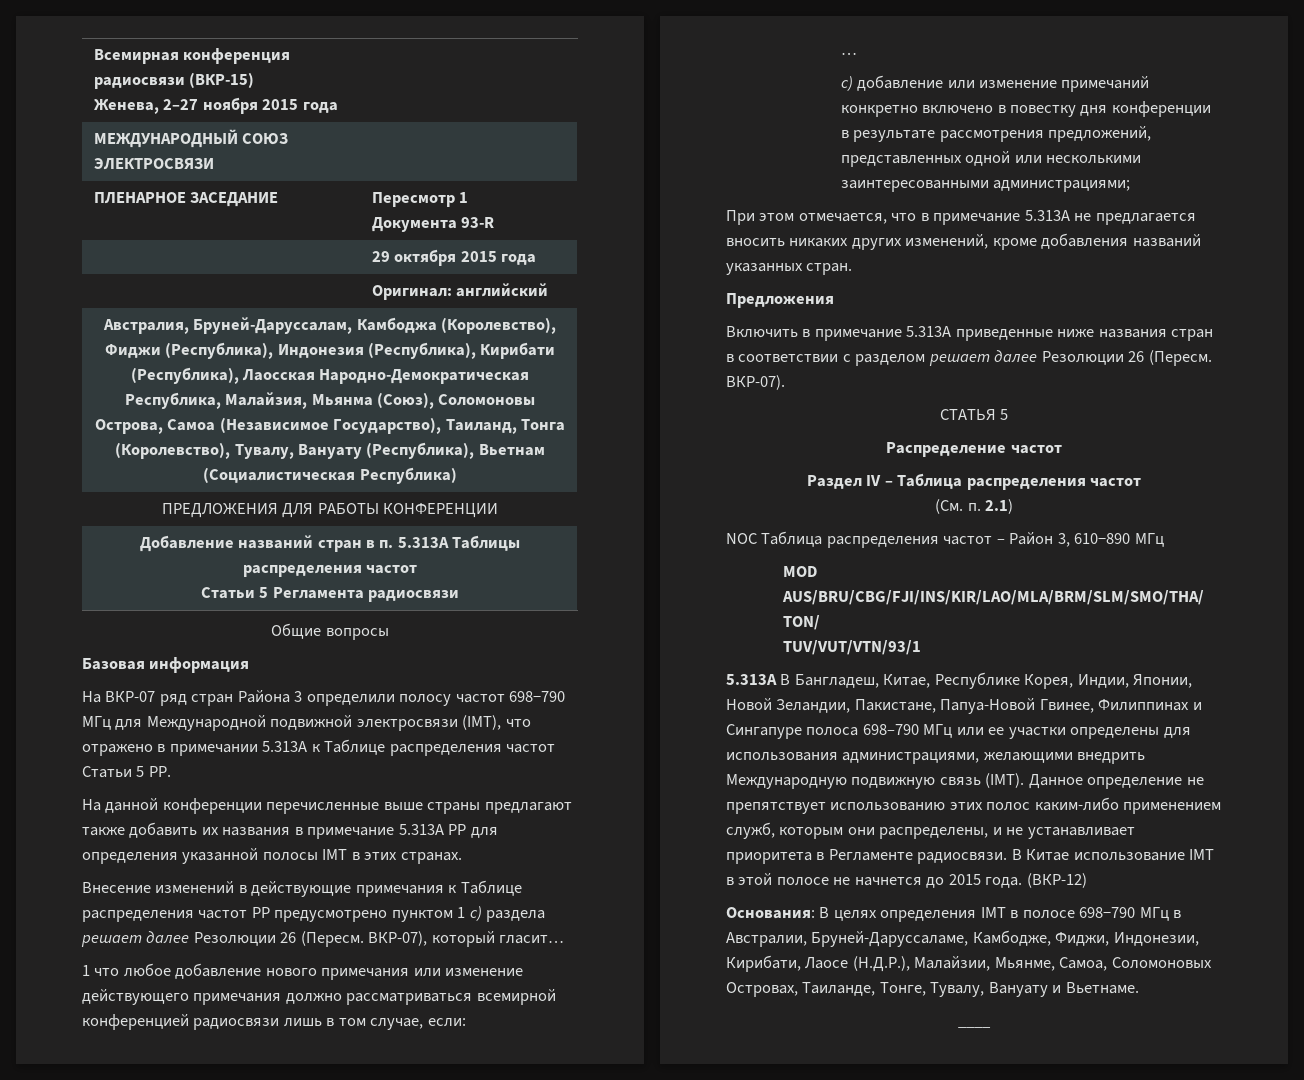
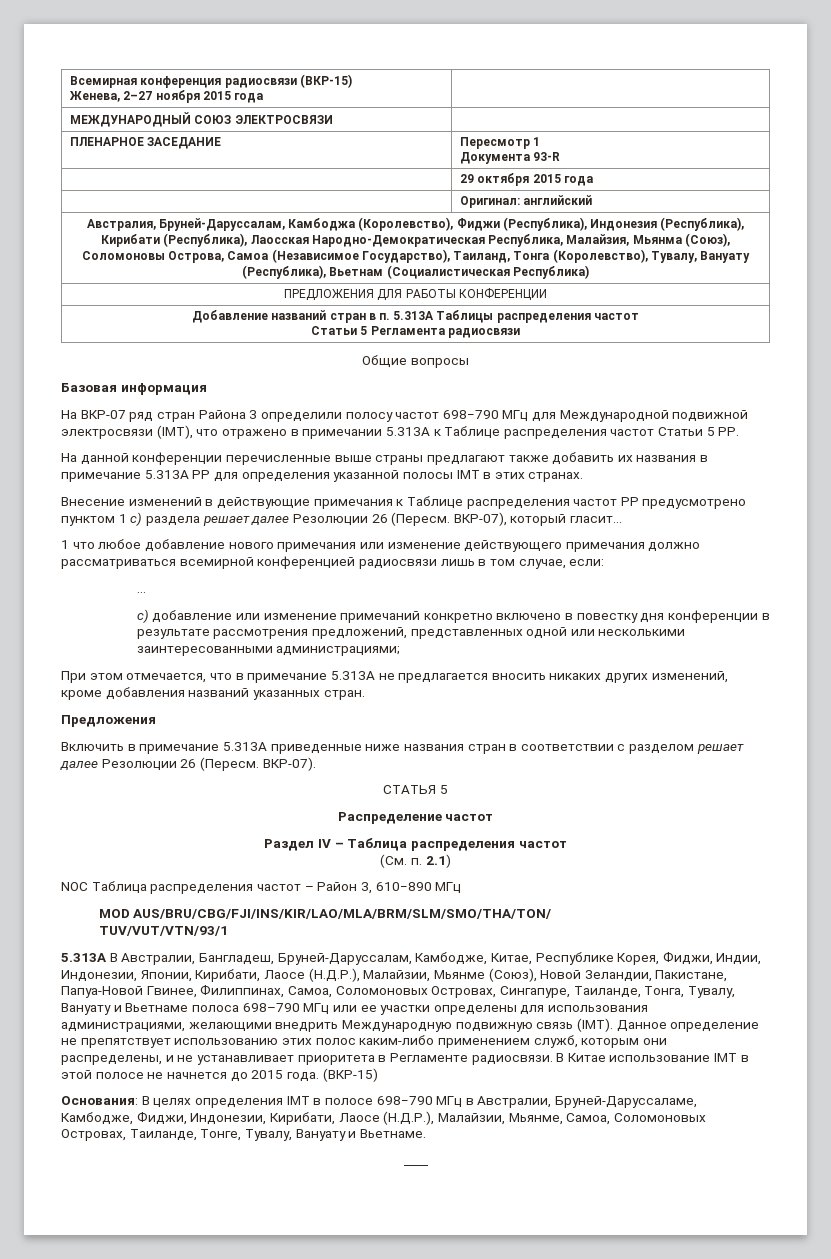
[794,672,1193,689] Бангладеш, Китае, Республике Корея, Индии, Японии, -> [121,952,762,965] [61,968,537,982] Австралии, Бангладеш, Бруней-Даруссалам, Камбодже, Китае, Республике Корея, Фиджи, Индии, Индонезии, Японии, Кирибати, Лаосе (Н.Д.Р.), Малайзии, Мьянме (Союз),
[1098,699,1202,711] [726,724,802,739] Филиппинах и Сингапуре -> [200,985,735,998] [61,1003,189,1015] Филиппинах, Самоа, Соломоновых Островах, Сингапуре, Таиланде, Тонга, Тувалу, Вануату и Вьетнаме
[1026,873,1087,888] (ВКР-12) -> [322,1068,378,1082] (ВКР-15)

